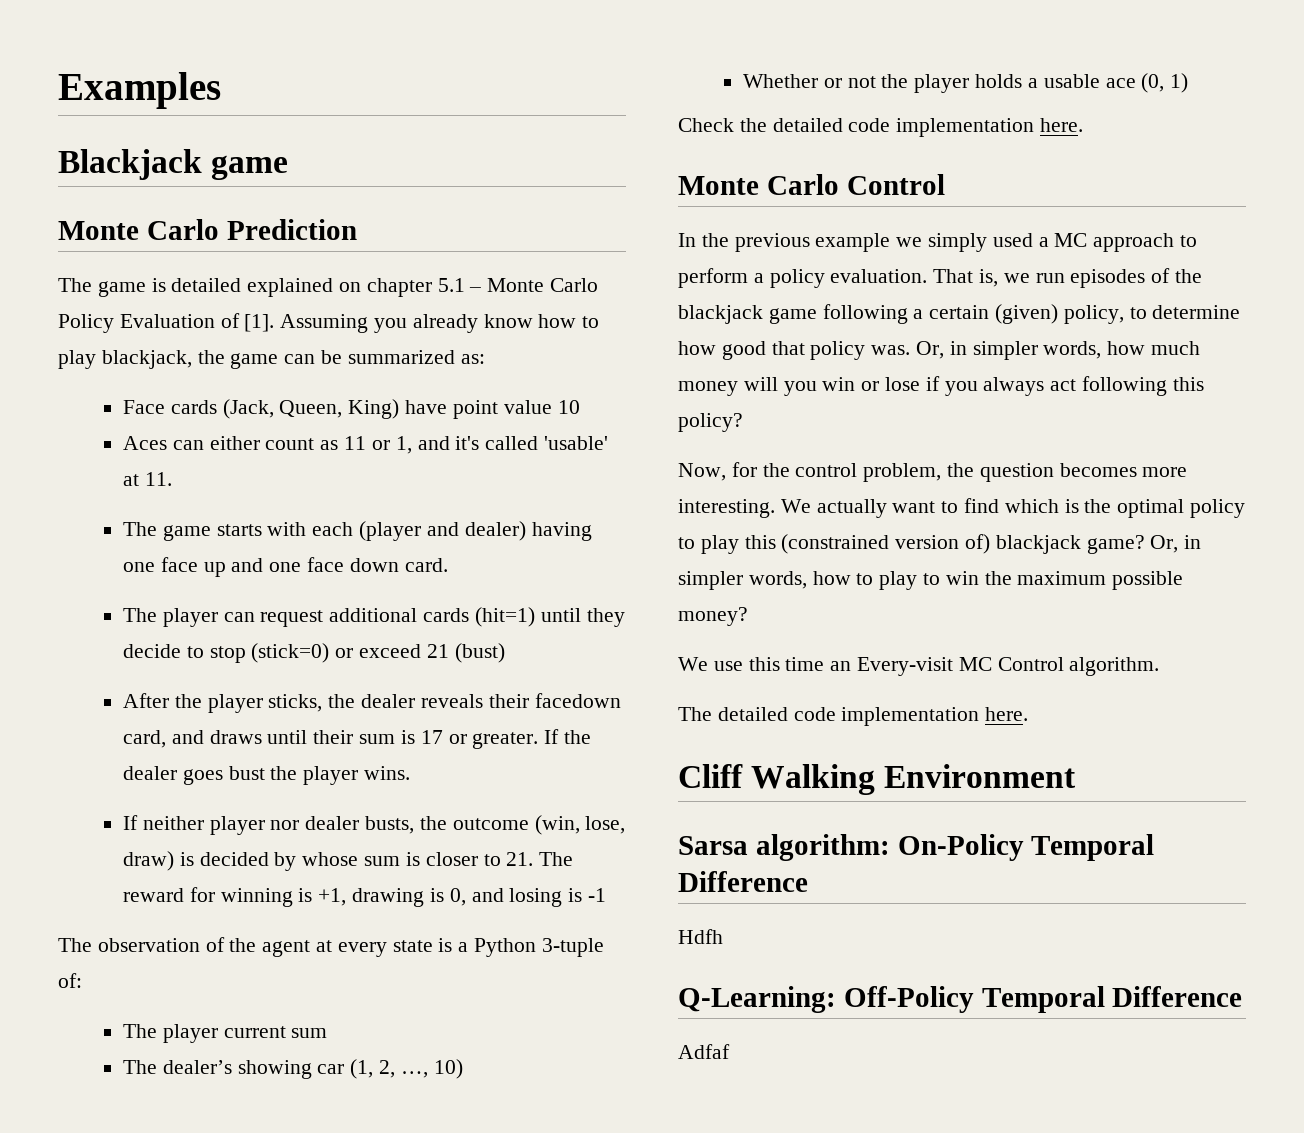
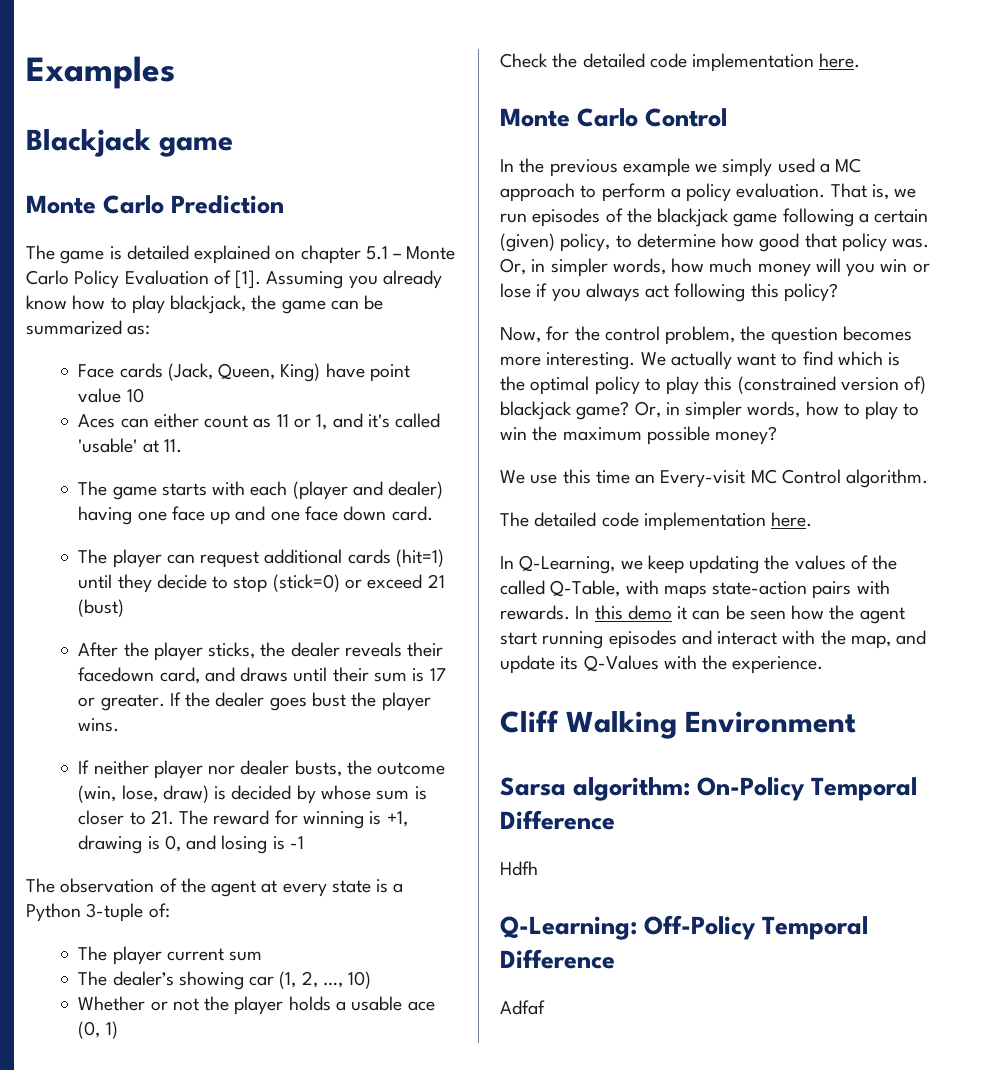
(1029, 714) none -> [500,555,898,574] [500,580,890,599] [500,605,905,624] [500,630,927,649] [500,655,824,674] // In Q-Learning, we keep updating the values of the called Q-Table, with maps state-action pairs with rewards. In this demo it can be seen how the agent start running episodes and interact with the map, and update its Q-Values with the experience.

